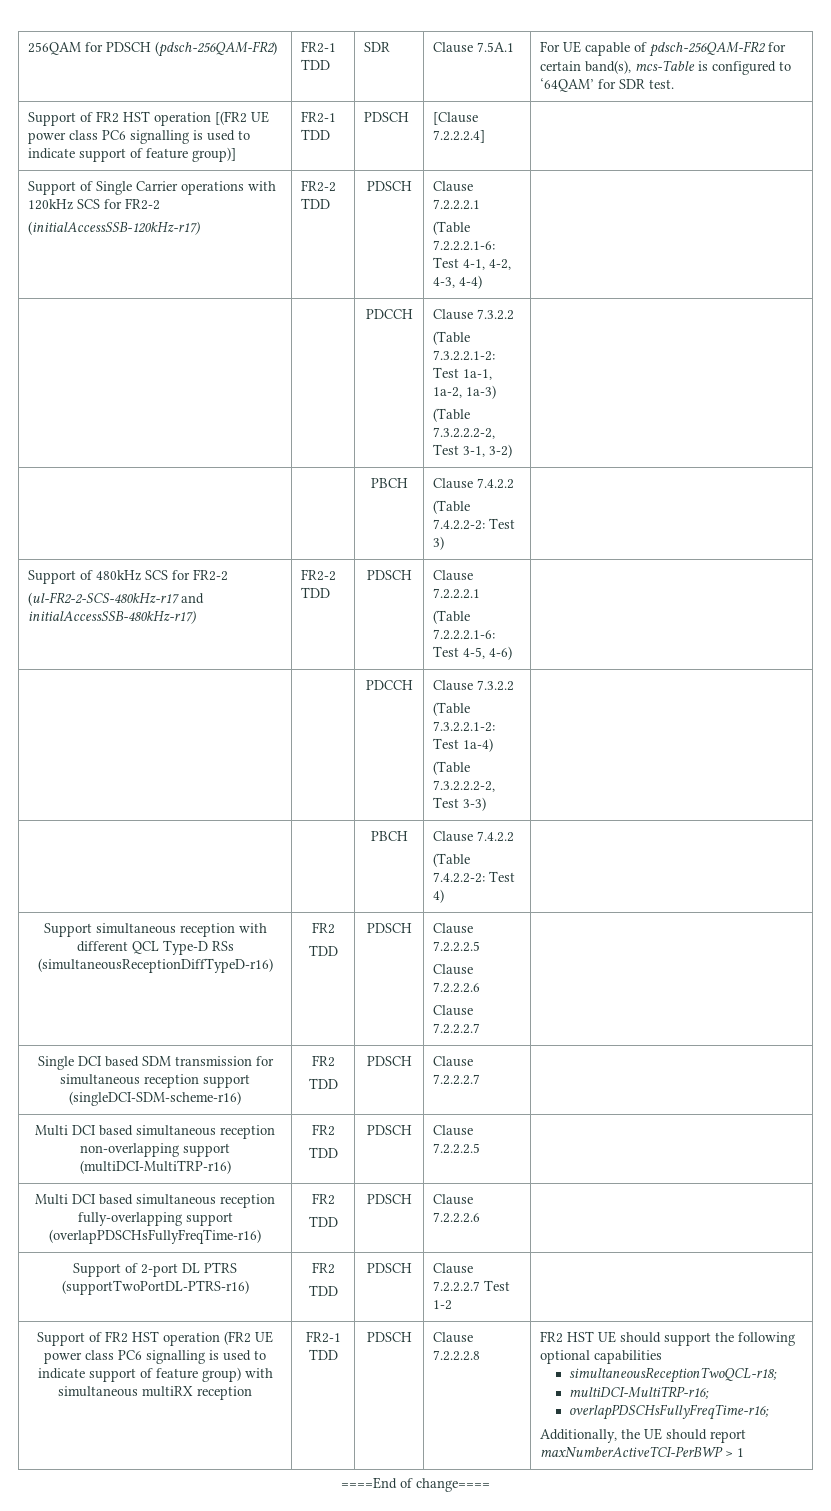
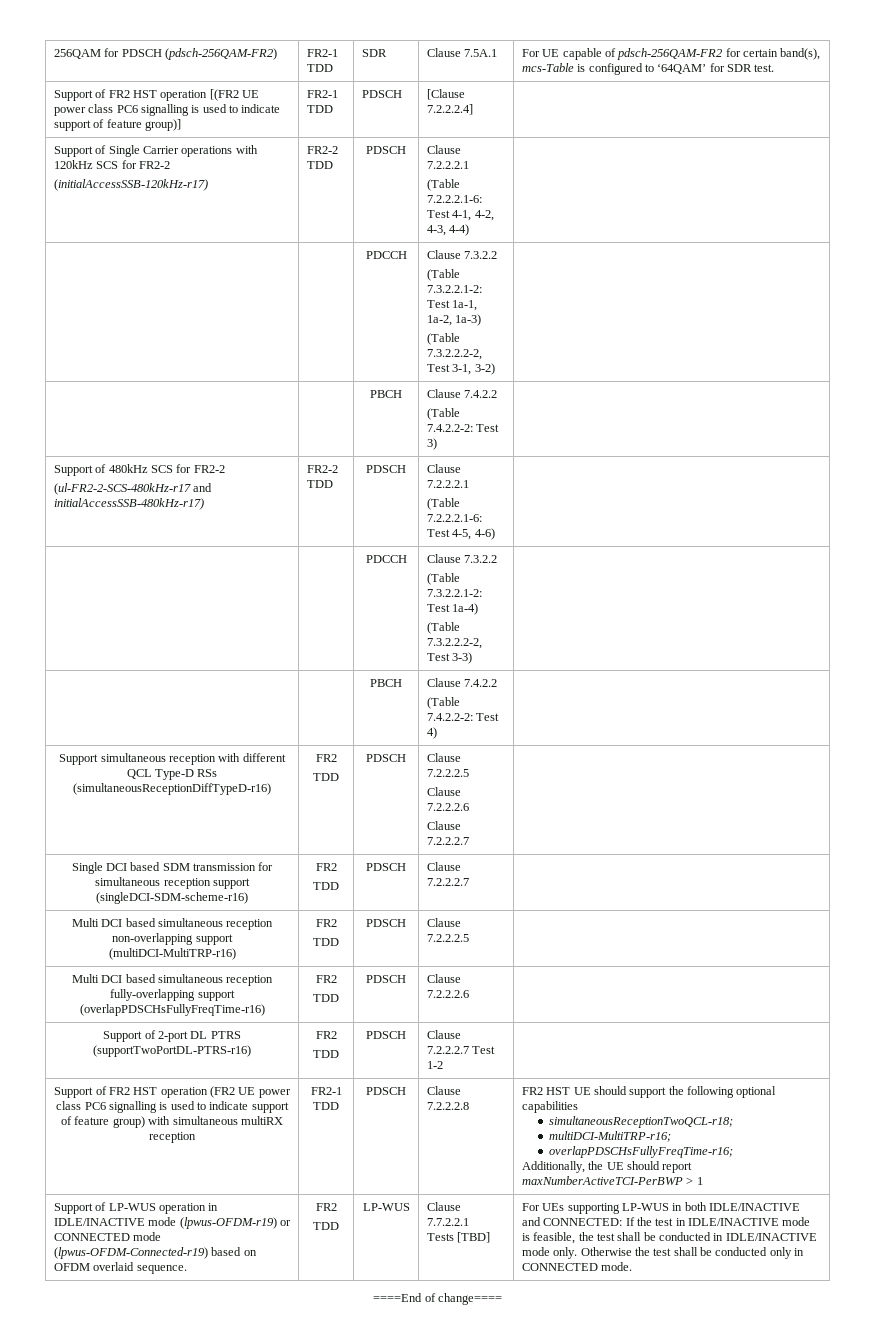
(745, 1452) none -> [53,1202,219,1214] [53,1217,291,1229] [53,1232,162,1241] [53,1247,257,1259] [53,1262,187,1274] [315,1203,337,1211] [313,1222,339,1230] [362,1203,410,1211] [426,1202,461,1211] [426,1218,469,1226] [426,1232,491,1243] [521,1202,801,1214] [521,1217,811,1226] [521,1232,817,1244] [521,1247,805,1259] [521,1262,633,1271] // Support of LP-WUS operation in IDLE/INACTIVE mode (lpwus-OFDM-r19) or CONNECTED mode (lpwus-OFDM-Connected-r19) based on OFDM overlaid sequence. | FR2 // TDD | LP-WUS | Clause 7.7.2.2.1 // Tests [TBD] | For UEs supporting LP-WUS in both IDLE/INACTIVE and CONNECTED: If the test in IDLE/INACTIVE mode is feasible, the test shall be conducted in IDLE/INACTIVE mode only. Otherwise the test shall be conducted only in CONNECTED mode.

